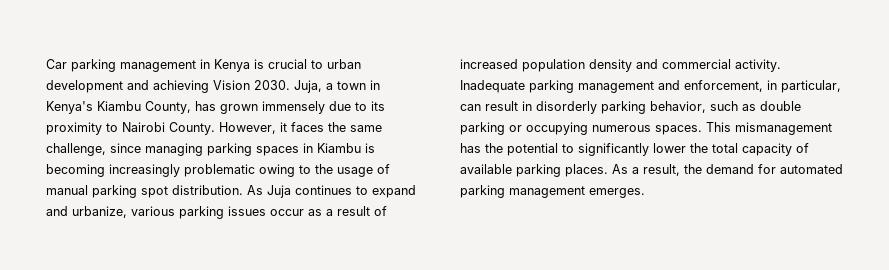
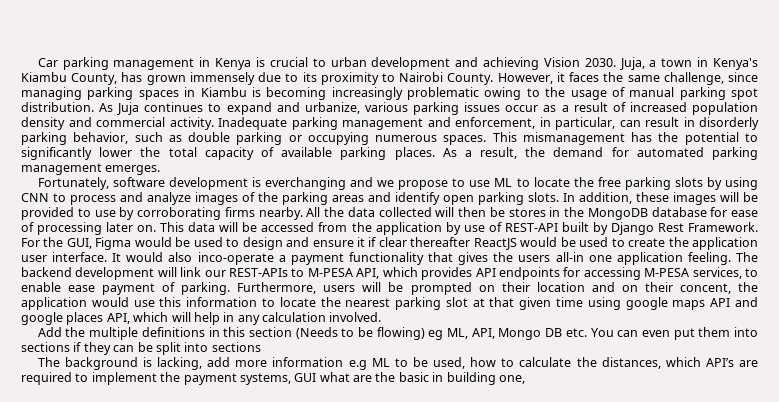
(645, 193) none -> [37,177,759,190] [21,192,758,205] [21,207,758,220] [21,222,758,235] [21,237,759,250] [21,252,759,265] [21,267,758,280] [21,282,758,295] [21,297,758,310] [21,312,382,325] [37,327,758,340] [21,342,261,355] [37,357,758,370] [21,372,525,385] // Fortunately, software development is everchanging and we propose to use ML to locate the free parking slots by using CNN to process and analyze images of the parking areas and identify open parking slots. In addition, these images will be provided to use by corroborating firms nearby. All the data collected will then be stores in the MongoDB database for ease of processing later on. This data will be accessed from the application by use of REST-API built by Django Rest Framework. For the GUI, Figma would be used to design and ensure it if clear thereafter ReactJS would be used to create the application user interface. It would also inco-operate a payment functionality that gives the users all-in one application feeling. The backend development will link our REST-APIs to M-PESA API, which provides API endpoints for accessing M-PESA services, to enable ease payment of parking. Furthermore, users will be prompted on their location and on their concent, the application would use this information to locate the nearest parking slot at that given time using google maps API and google places API, which will help in any calculation involved. // Add the multiple definitions in this section (Needs to be flowing) eg ML, API, Mongo DB etc. You can even put them into sections if they can be split into sections // The background is lacking, add more information e.g ML to be used, how to calculate the distances, which API’s are required to implement the payment systems, GUI what are the basic in building one,

